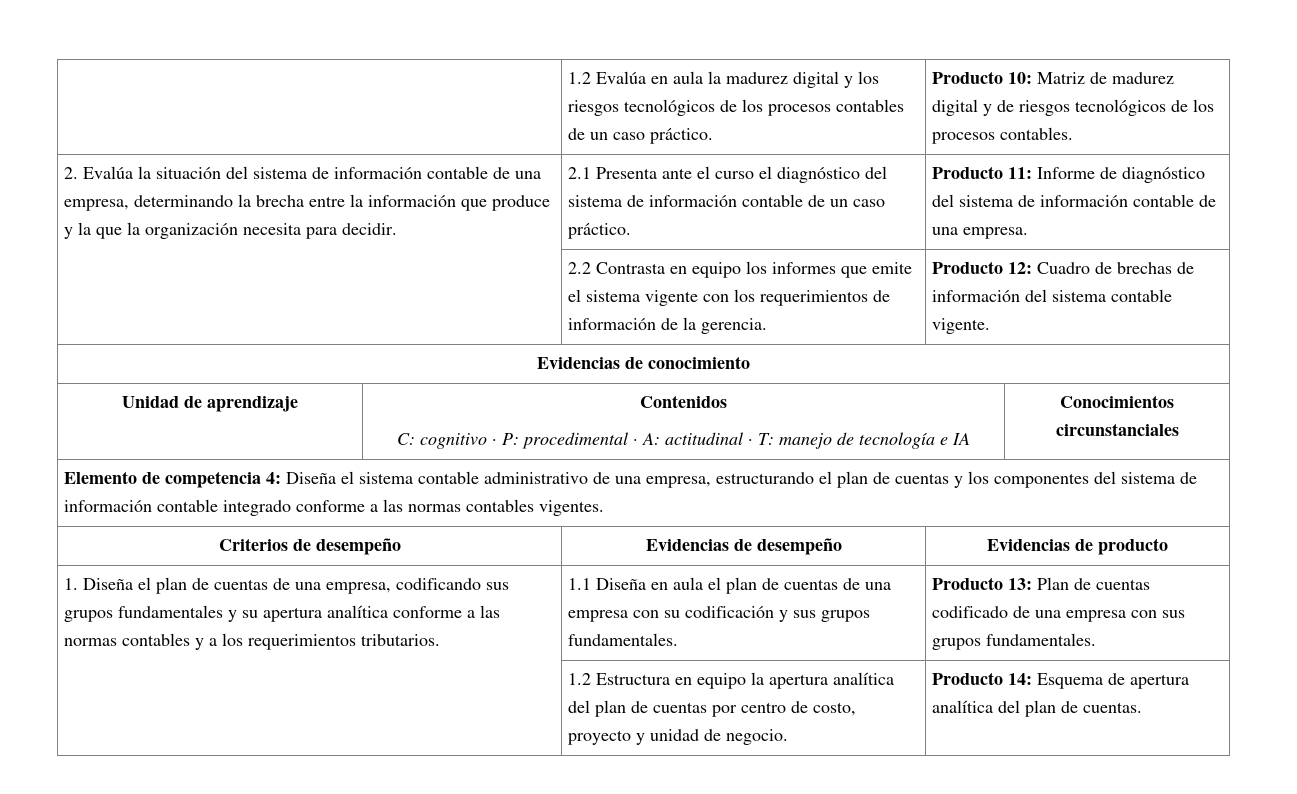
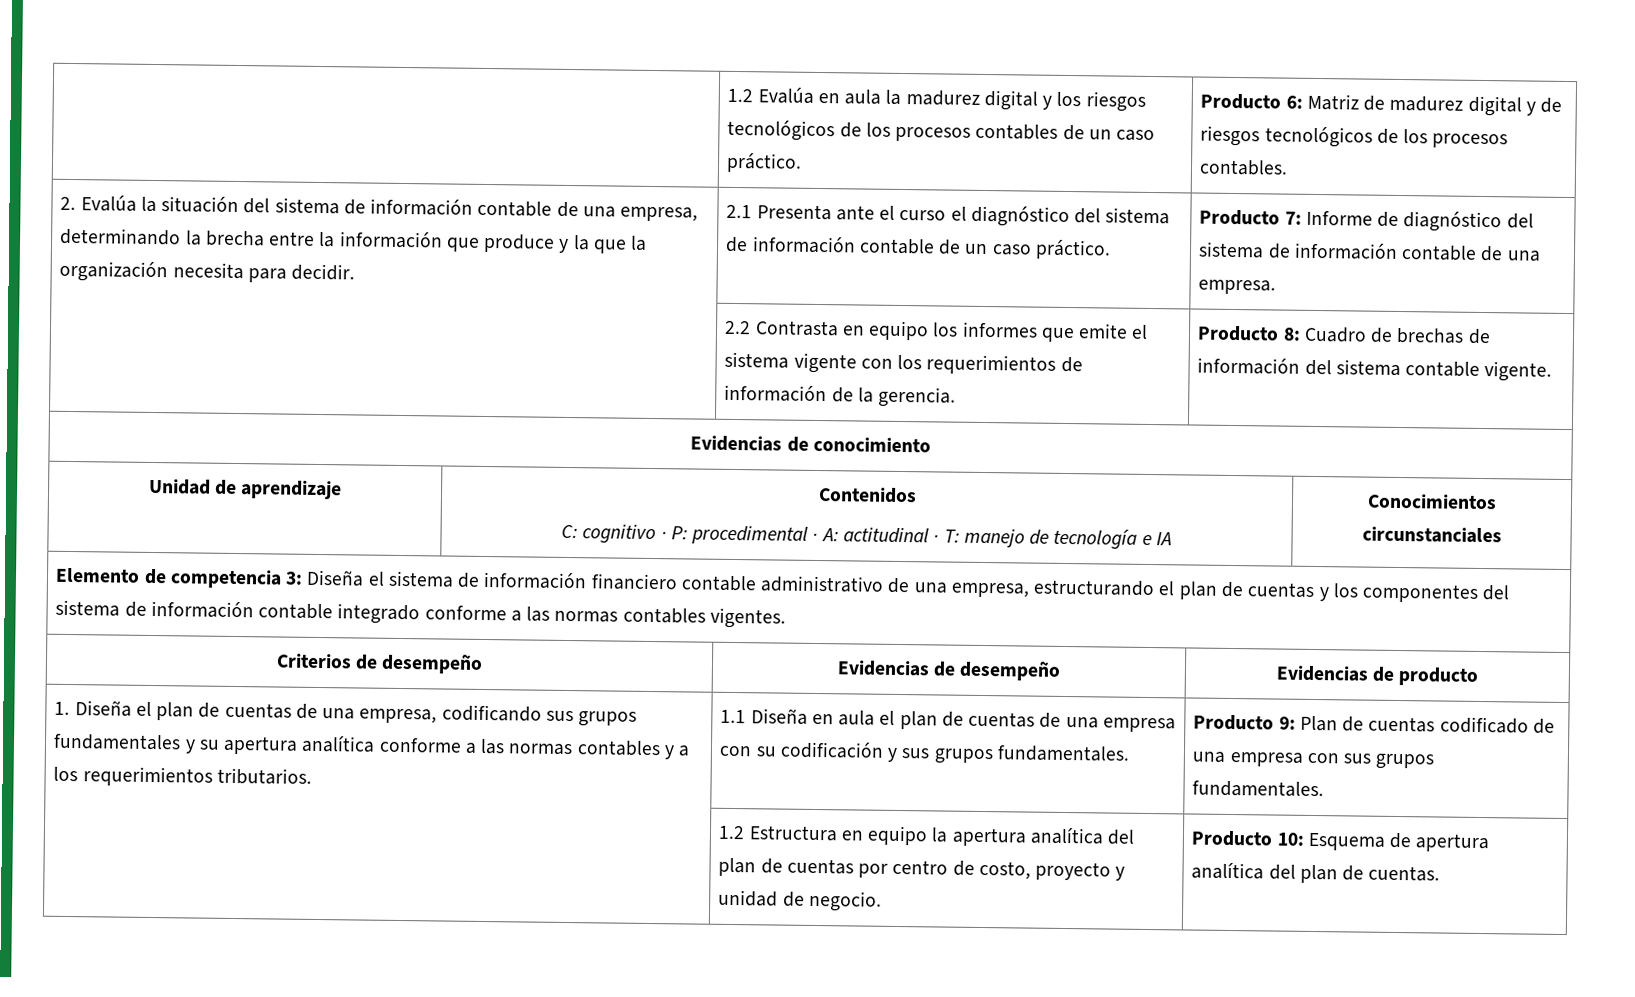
[1008,72,1033,84] 10: -> [1285,95,1303,109] 6:
[1008,167,1033,179] 11: -> [1284,211,1302,225] 7:
[1008,262,1033,274] 12: -> [1282,327,1301,341] 8:
[266,472,282,484] 4: -> [285,571,304,585] 3:
(414, 478) none -> [457,571,678,591] de información financiero
[1008,578,1033,590] 13: -> [1278,716,1296,730] 9:
[1008,673,1033,685] 14: -> [1276,832,1305,846] 10:

